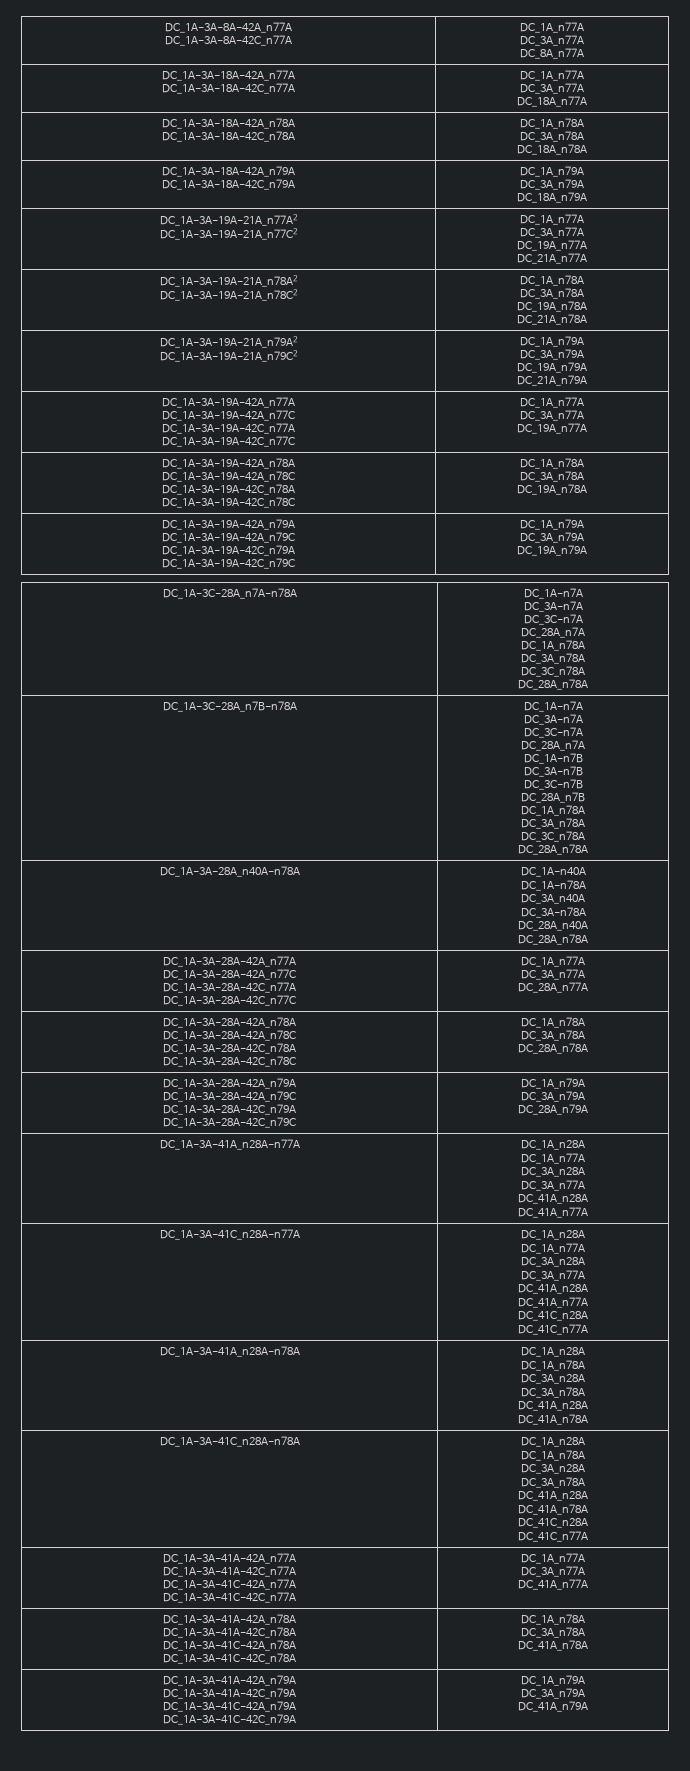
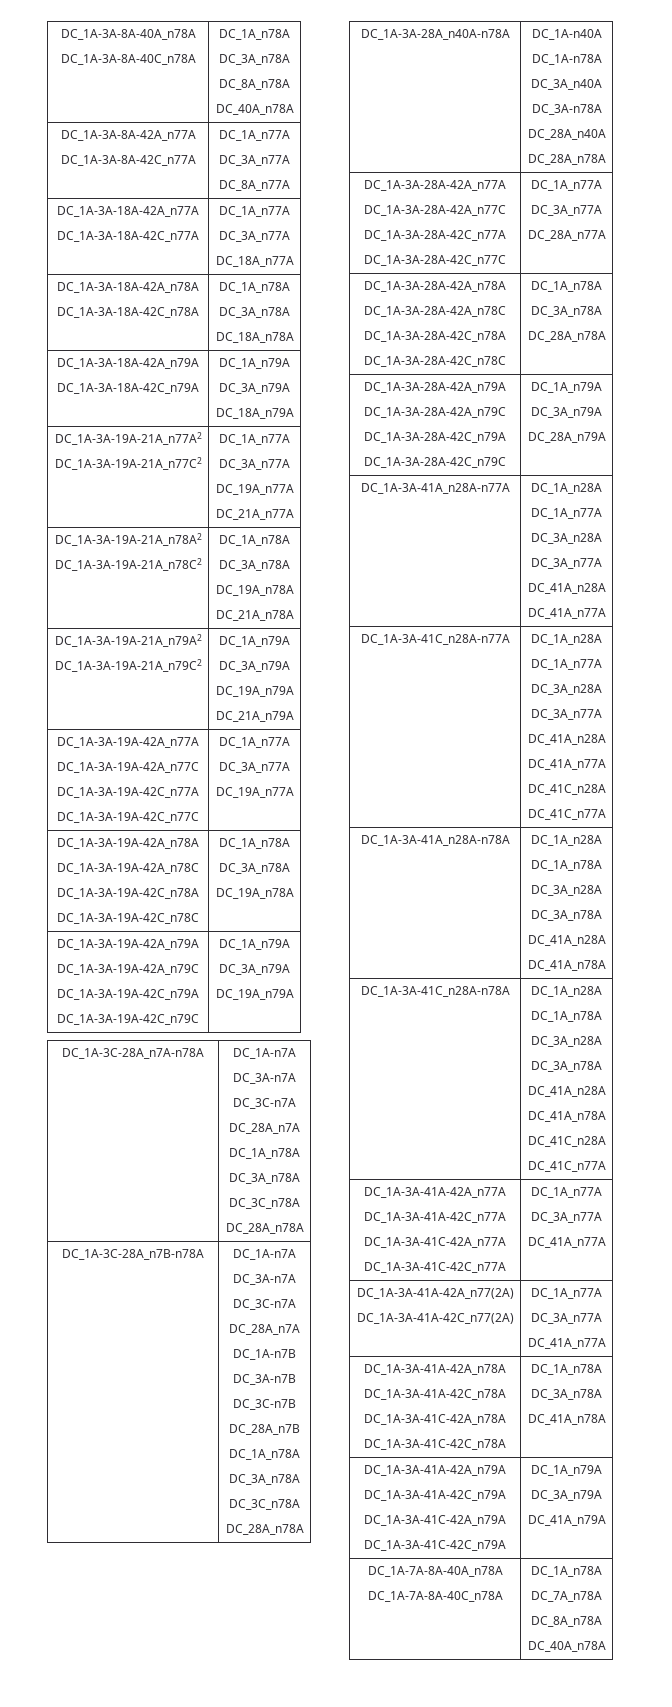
(165, 27) none -> [60,29,196,40] [60,54,196,65] [219,29,290,40] [219,54,290,65] [219,79,290,90] [215,104,294,115] DC_1A-3A-8A-40A_n78A // DC_1A-3A-8A-40C_n78A | DC_1A_n78A // DC_3A_n78A // DC_8A_n78A // DC_40A_n78A //
(588, 1584) none -> [356,1288,514,1299] [356,1313,514,1324] [531,1288,602,1299] [531,1313,602,1324] [527,1338,606,1349] // DC_1A-3A-41A-42A_n77(2A) // DC_1A-3A-41A-42C_n77(2A) | DC_1A_n77A // DC_3A_n77A // DC_41A_n77A
(588, 1706) none -> [367,1566,503,1577] [367,1591,503,1602] [531,1566,602,1577] [531,1591,602,1602] [531,1616,602,1627] [527,1641,606,1652] // DC_1A-7A-8A-40A_n78A // DC_1A-7A-8A-40C_n78A | DC_1A_n78A // DC_7A_n78A // DC_8A_n78A // DC_40A_n78A

